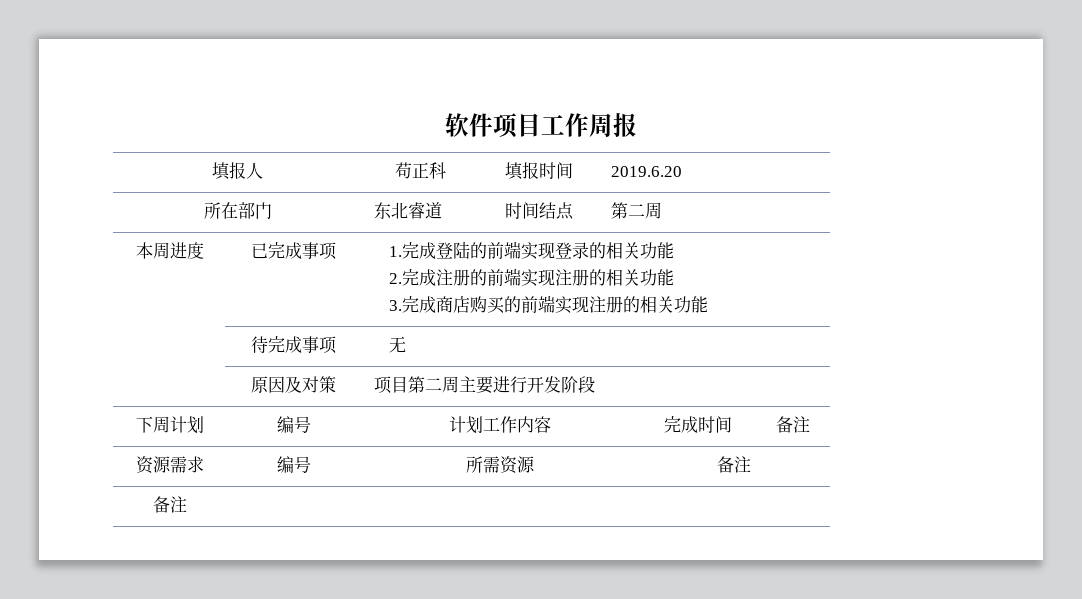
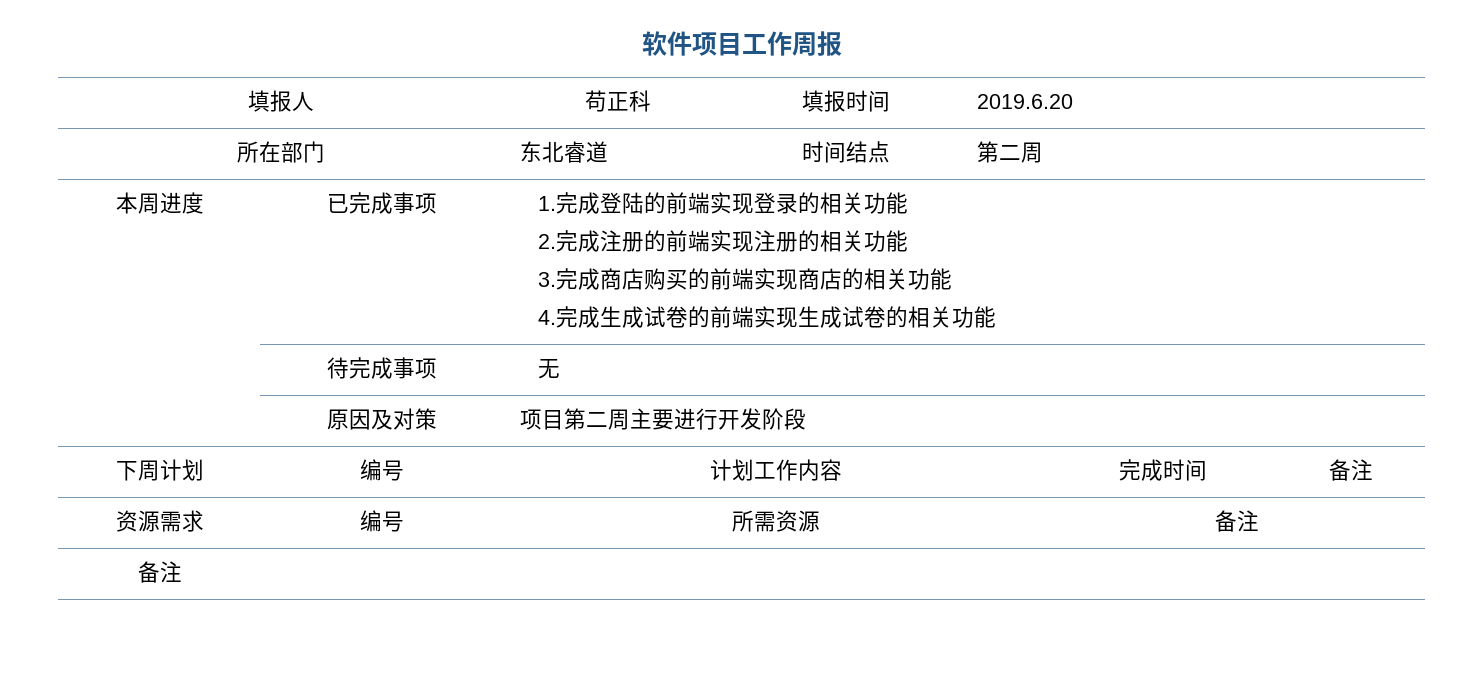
[588,296,623,313] 注册 -> [798,268,953,290] [538,306,887,328] 商店的相关功能 // 4.完成生成试卷的前端实现生成试卷

